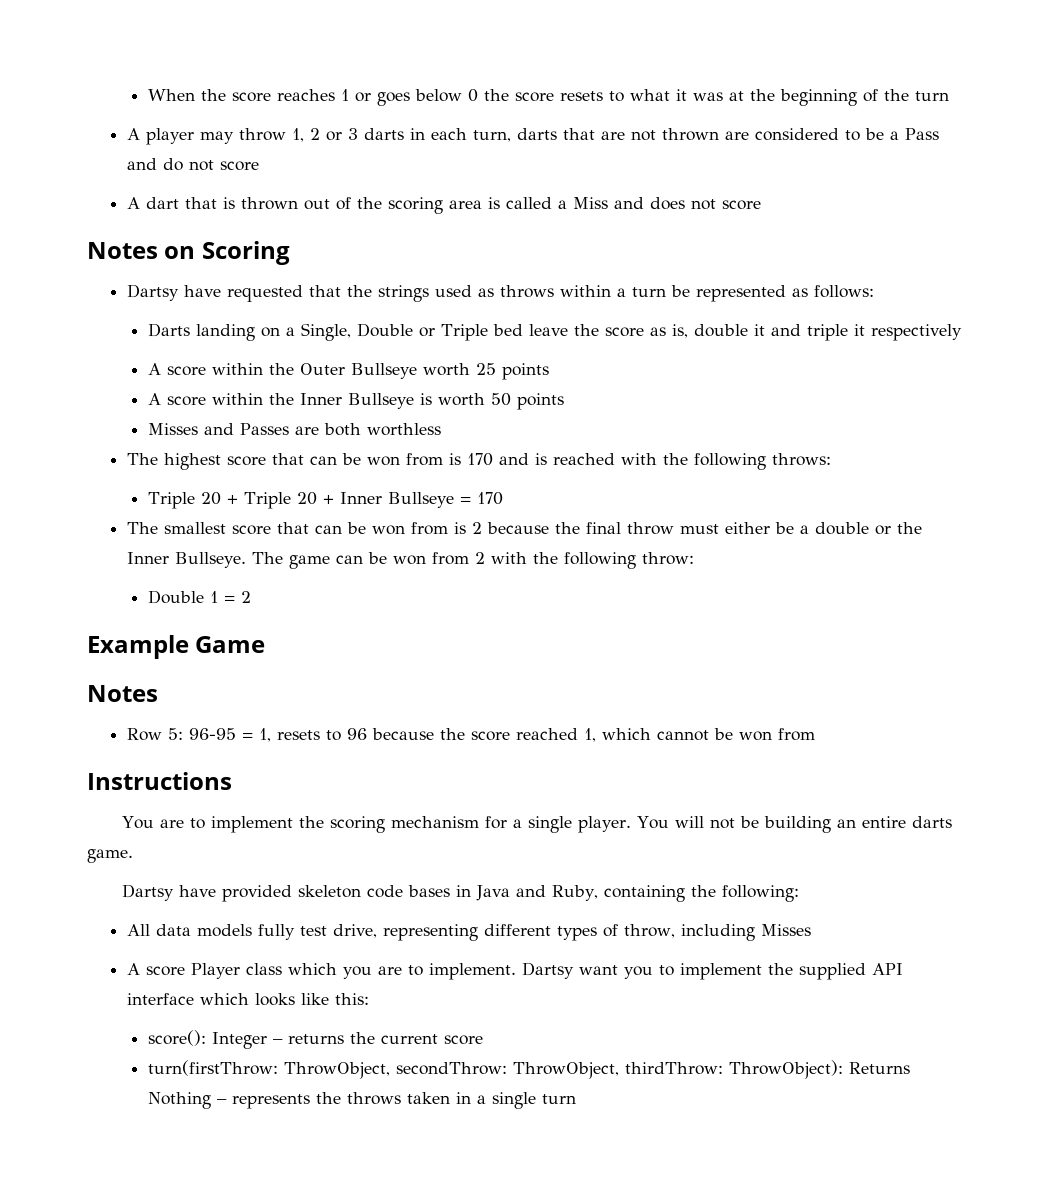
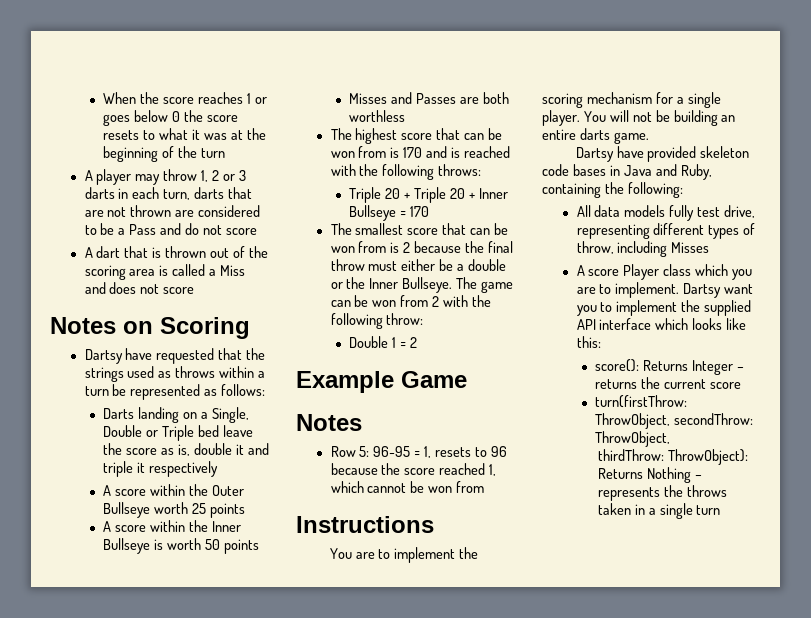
(207, 1038) none -> [643,360,689,371] Returns
(620, 1070) none -> (671, 439) //

